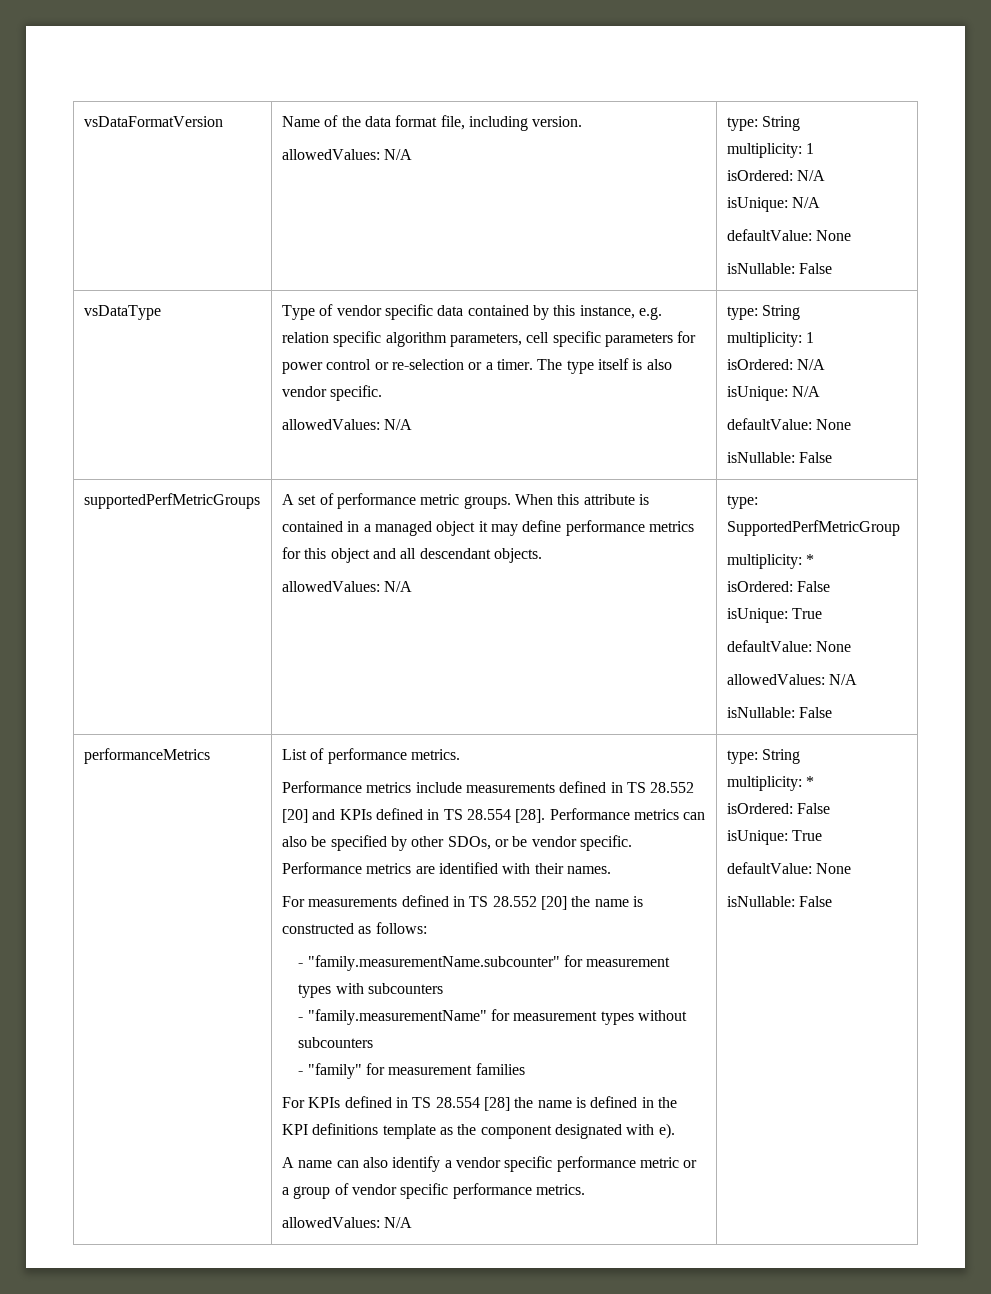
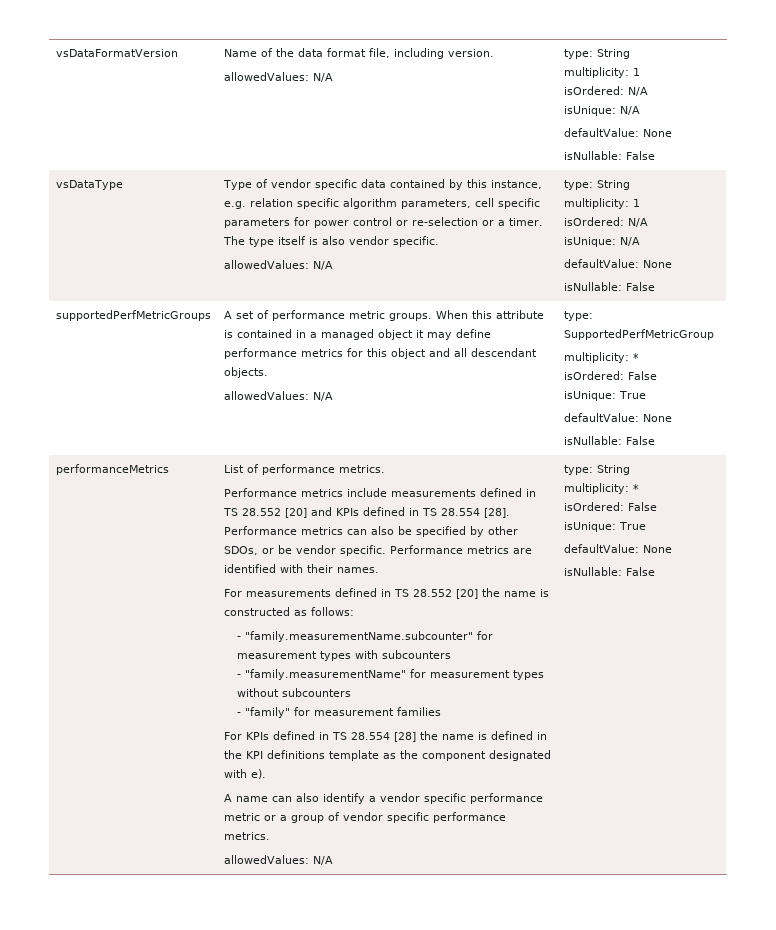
[726,674,858,685] // allowedValues: N/A -> (672, 418) none

